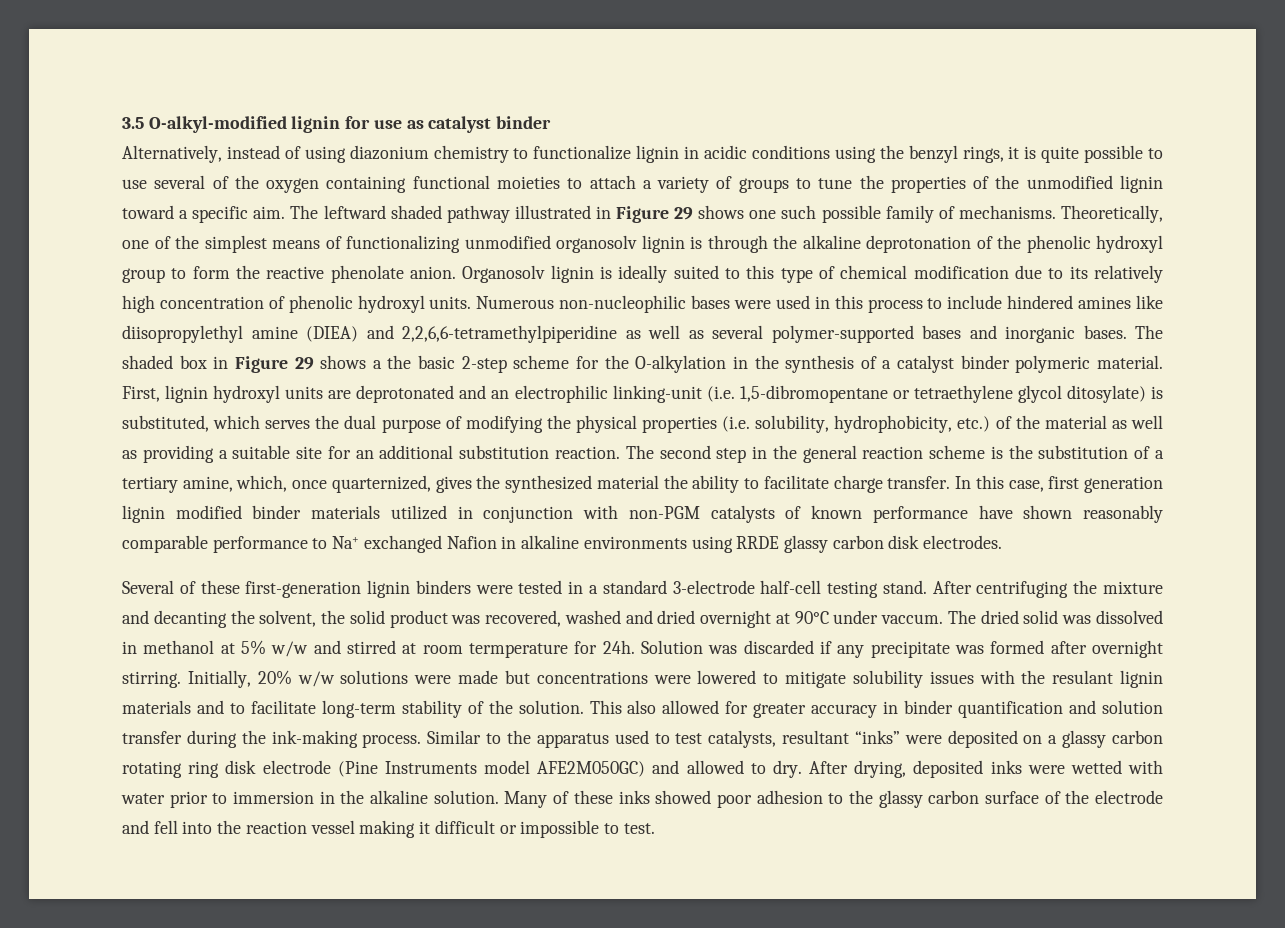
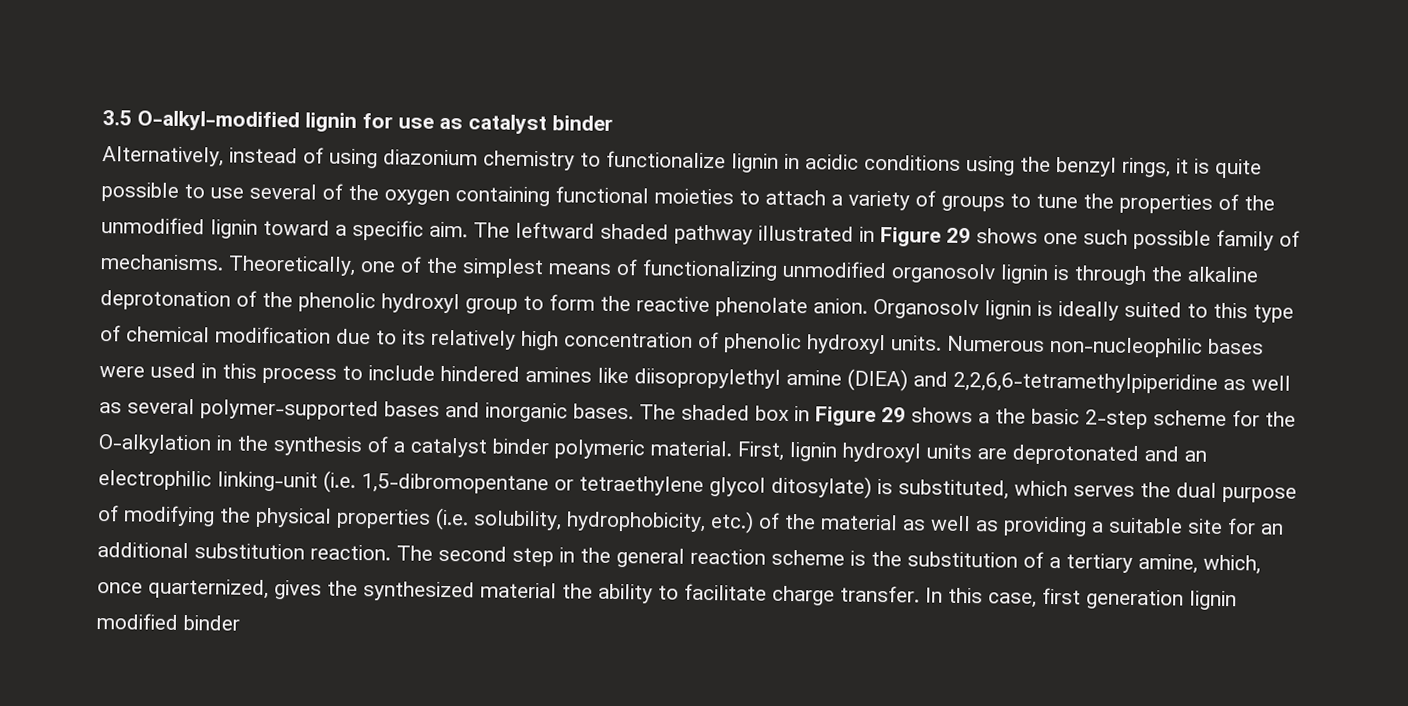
[311,505,1164,523] [122,535,1003,553] [122,580,1164,598] [122,610,1164,628] [122,640,1164,658] [122,670,1164,688] [122,700,1163,718] [122,730,1164,748] [122,760,1163,778] [121,790,1163,808] [122,820,655,838] materials utilized in conjunction with non-PGM catalysts of known performance have shown reasonably comparable performance to Na+ exchanged Nafion in alkaline environments using RRDE glassy carbon disk electrodes. // Several of these first-generation lignin binders were tested in a standard 3-electrode half-cell testing stand. After centrifuging the mixture and decanting the solvent, the solid product was recovered, washed and dried overnight at 90°C under vaccum. The dried solid was dissolved in methanol at 5% w/w and stirred at room termperature for 24h. Solution was discarded if any precipitate was formed after overnight stirring. Initially, 20% w/w solutions were made but concentrations were lowered to mitigate solubility issues with the resulant lignin materials and to facilitate long-term stability of the solution. This also allowed for greater accuracy in binder quantification and solution transfer during the ink-making process. Similar to the apparatus used to test catalysts, resultant “inks” were deposited on a glassy carbon rotating ring disk electrode (Pine Instruments model AFE2M050GC) and allowed to dry. After drying, deposited inks were wetted with water prior to immersion in the alkaline solution. Many of these inks showed poor adhesion to the glassy carbon surface of the electrode and fell into the reaction vessel making it difficult or impossible to test. -> (240, 623) none

